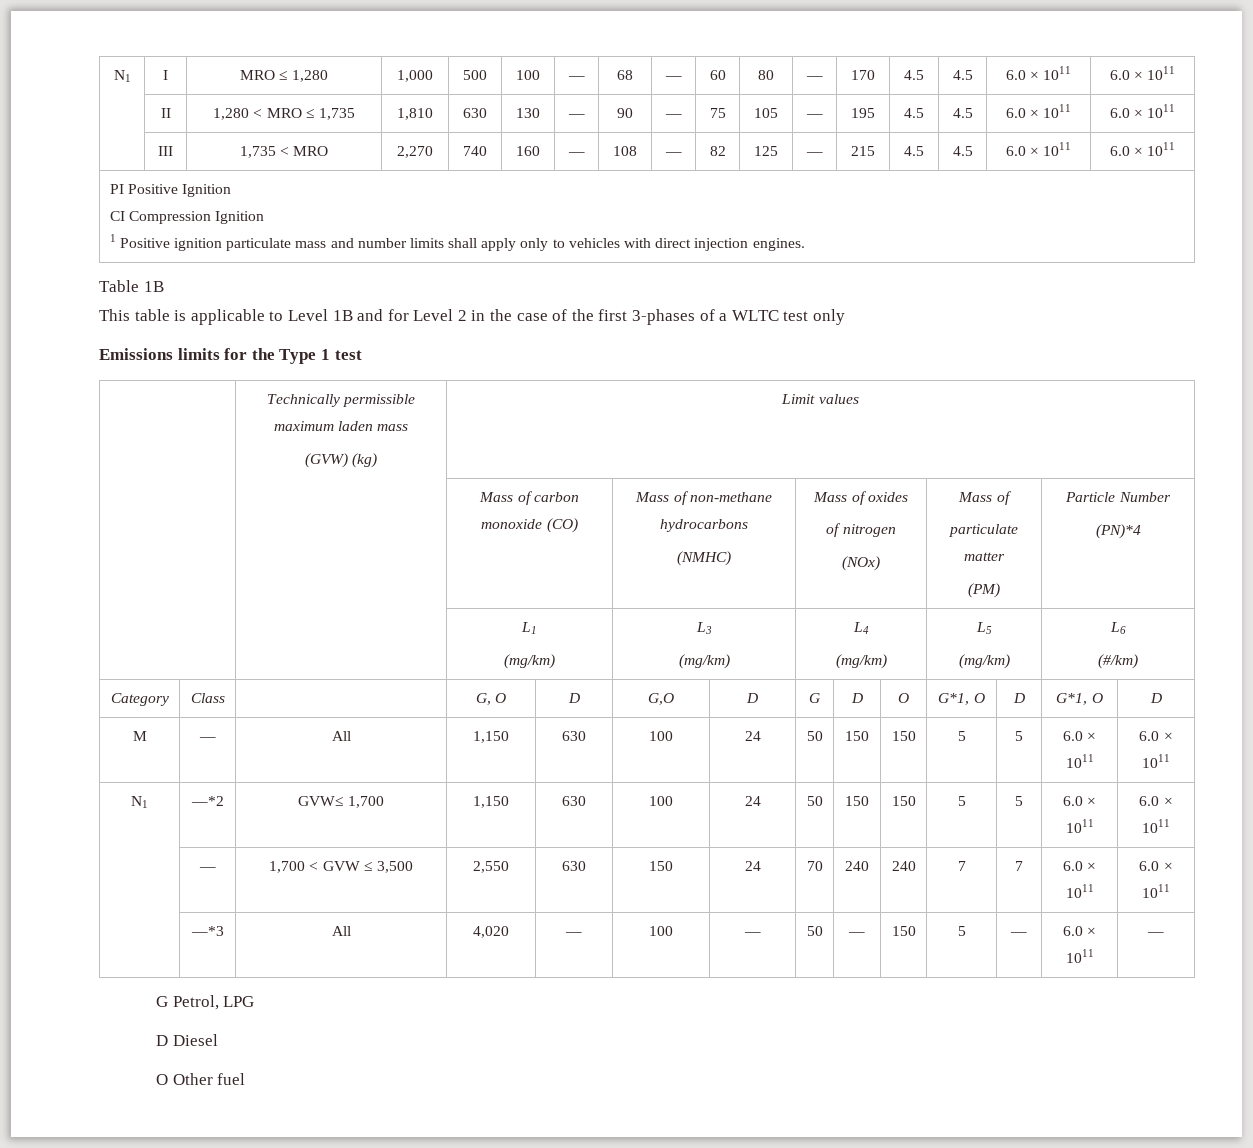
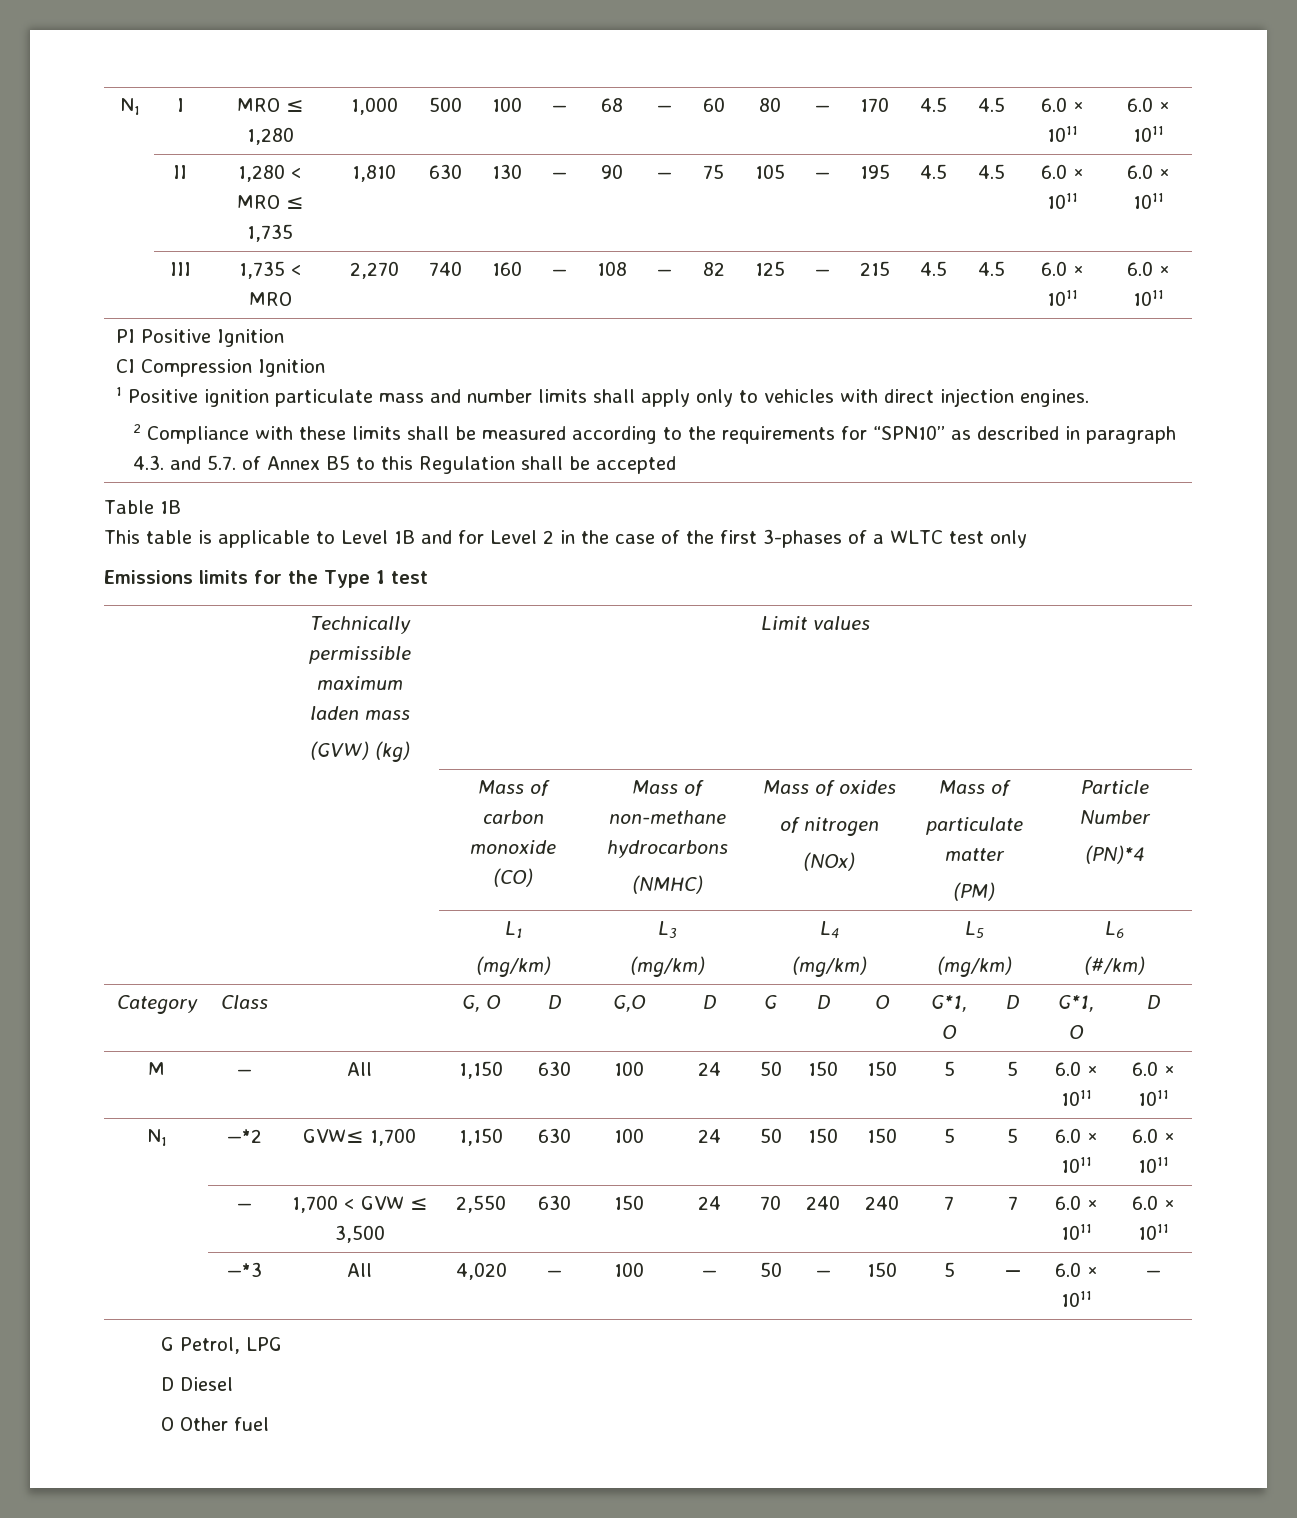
(805, 244) none -> [132,424,1176,444] [132,455,676,474] // 2 Compliance with these limits shall be measured according to the requirements for “SPN10” as described in paragraph 4.3. and 5.7. of Annex B5 to this Regulation shall be accepted

